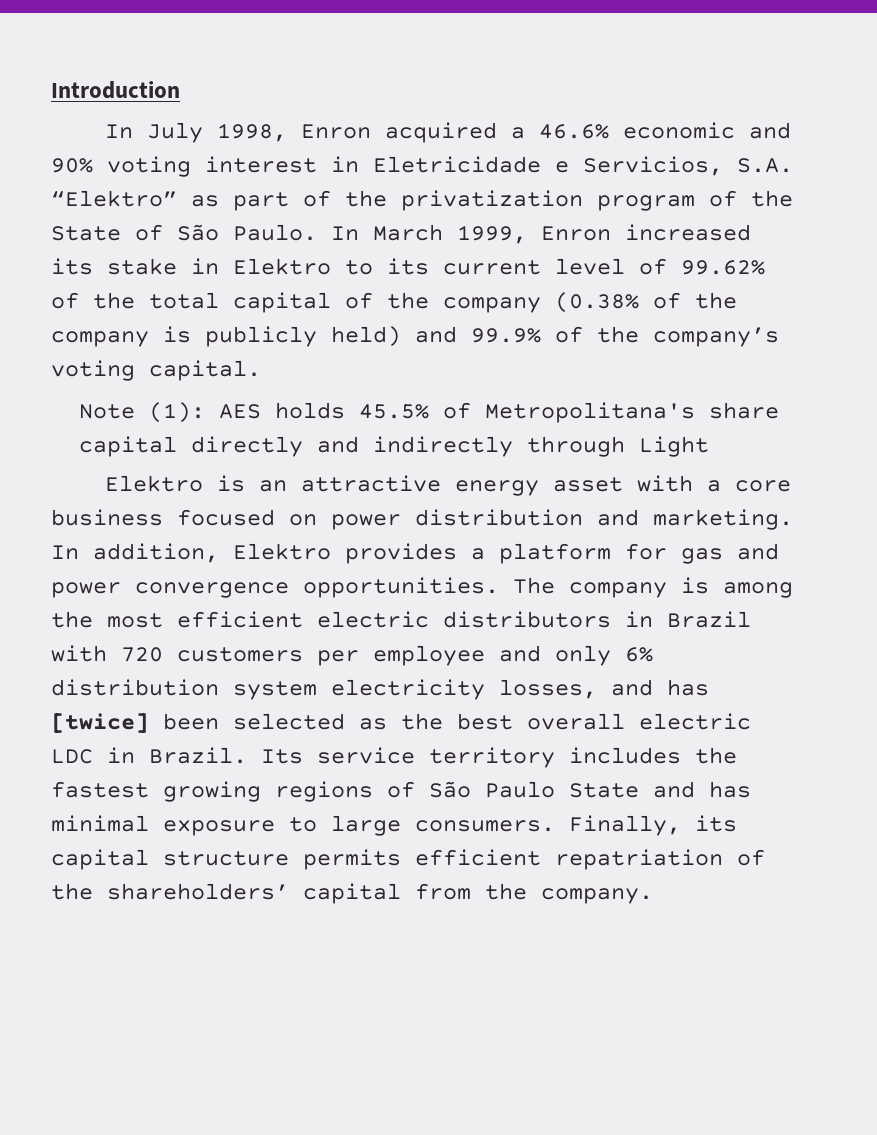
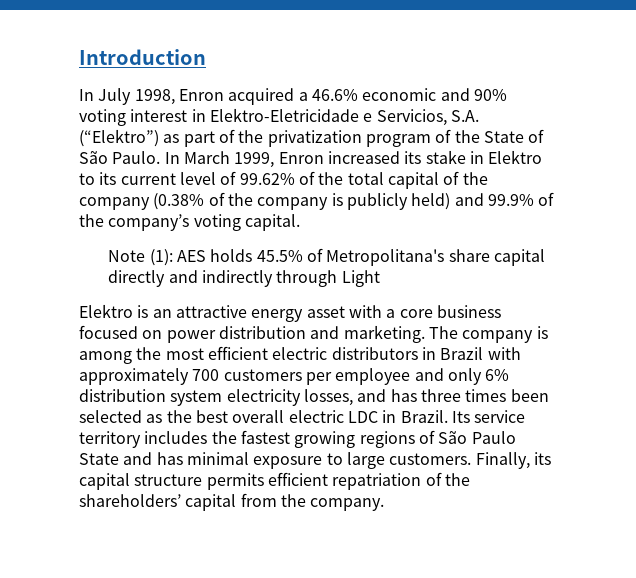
[373,156,541,173] Eletricidade -> [209,108,359,122] Elektro-Eletricidade
[51,190,177,207] “Elektro” -> [79,129,159,147] (“Elektro”)
[51,543,779,564] [51,577,499,598] In addition, Elektro provides a platform for gas and power convergence opportunities. -> (425, 334) none
[121,647,163,662] 720 -> [79,368,220,385] approximately 700
[51,713,149,733] [twice] -> [420,389,507,402] three times
[415,820,555,832] consumers. -> [389,453,472,465] customers.

